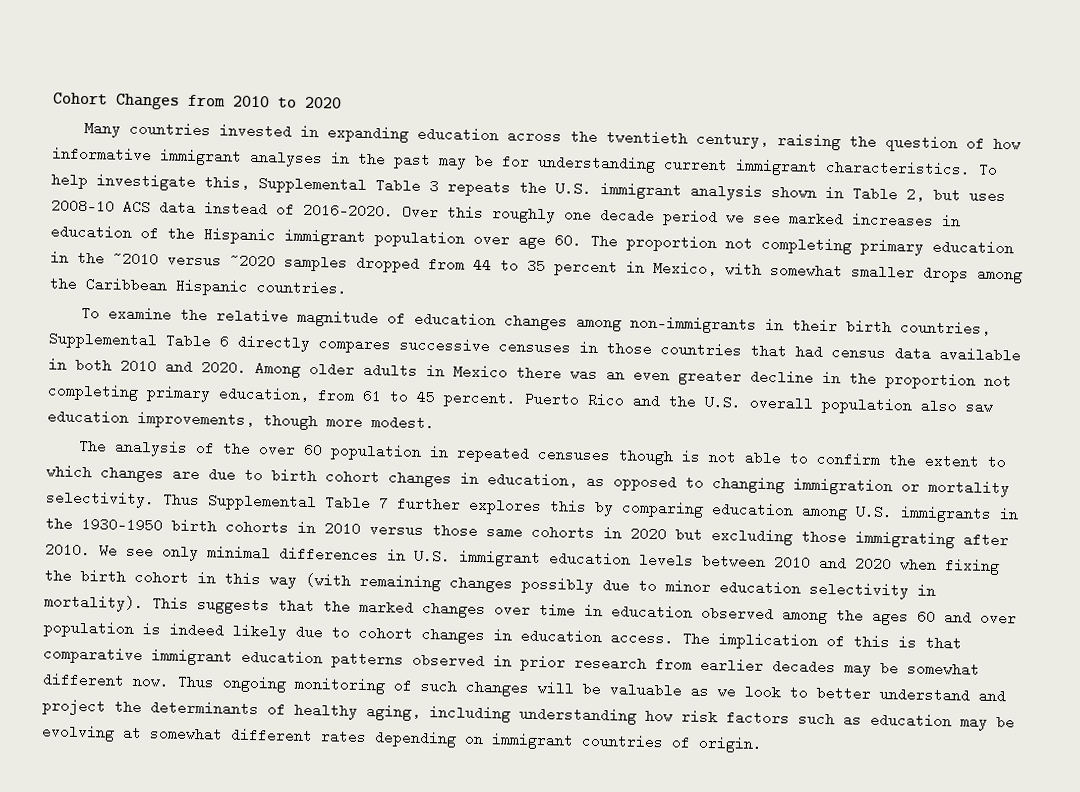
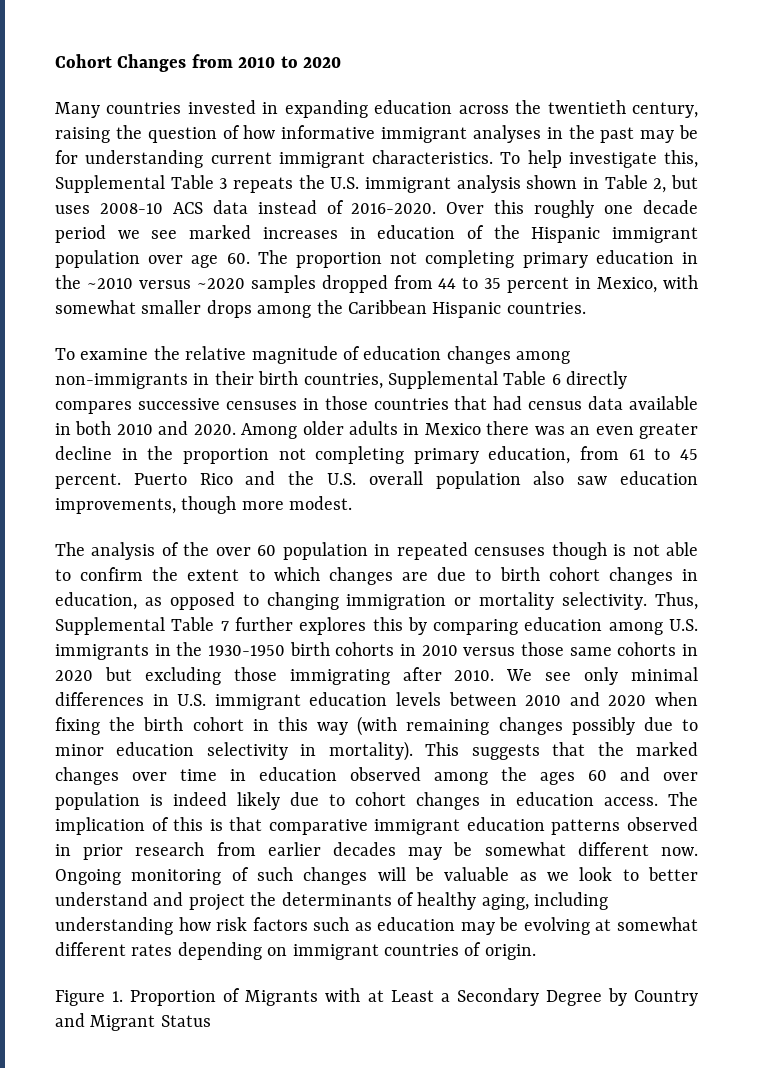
[163,492,200,508] Thus -> [655,592,699,610] Thus,
[177,674,287,693] Thus ongoing -> [55,869,121,885] Ongoing
(763, 744) none -> [55,988,698,1006] [55,1013,211,1031] // Figure 1. Proportion of Migrants with at Least a Secondary Degree by Country and Migrant Status

